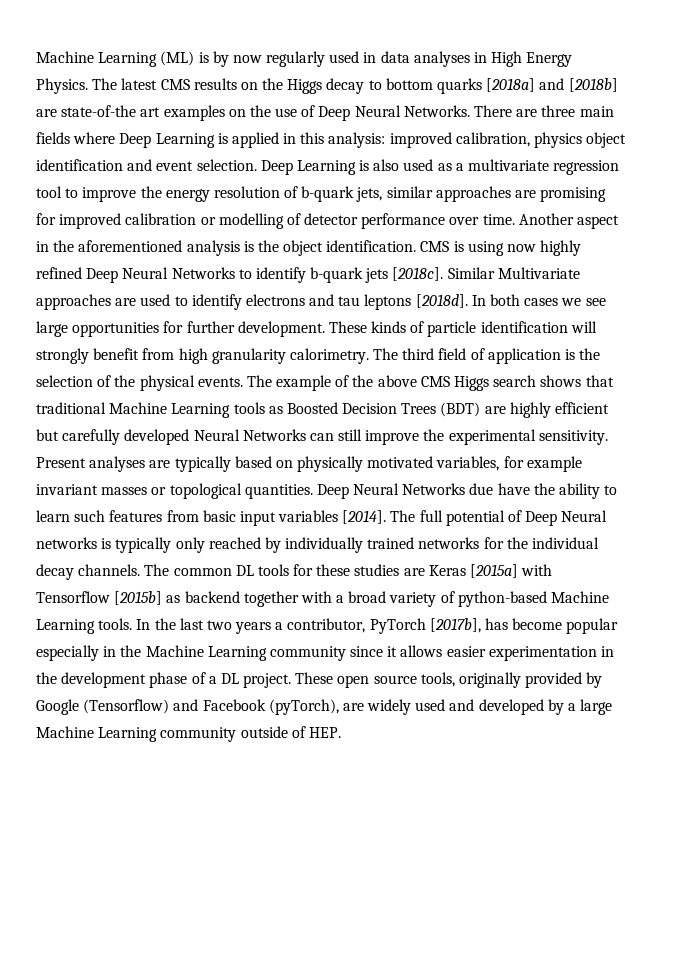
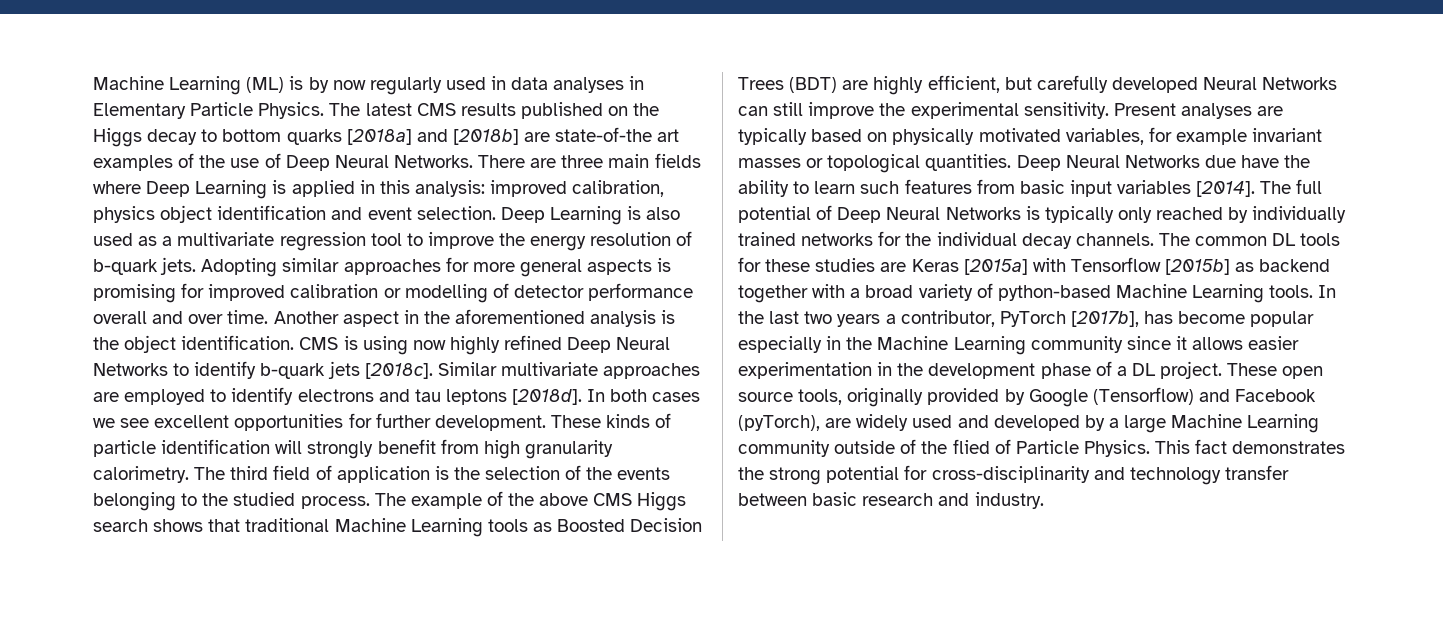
[491,51,573,67] High Energy -> [93,102,254,119] Elementary Particle
(237, 84) none -> [520,102,603,119] published
[228,109,246,117] on -> [178,153,195,168] of
[356,186,537,202] jets, similar approaches are -> [160,257,672,277] jets. Adopting similar approaches for more general aspects is
(446, 221) none -> [93,311,184,324] overall and
[497,267,580,279] [36,294,171,310] Multivariate approaches are used -> [500,362,701,379] [93,389,206,405] multivariate approaches are employed
[36,321,68,337] large -> [154,415,230,428] excellent
[139,375,243,391] physical events. -> [617,467,671,480] [93,492,370,511] events belonging to the studied process.
[555,402,610,414] efficient -> [927,75,1000,93] efficient,
[36,537,97,549] networks -> [945,207,1021,220] Networks
[308,727,341,738] HEP. -> [921,439,1346,457] [738,465,1289,485] [738,492,1044,509] the flied of Particle Physics. This fact demonstrates the strong potential for cross-disciplinarity and technology transfer between basic research and industry.

